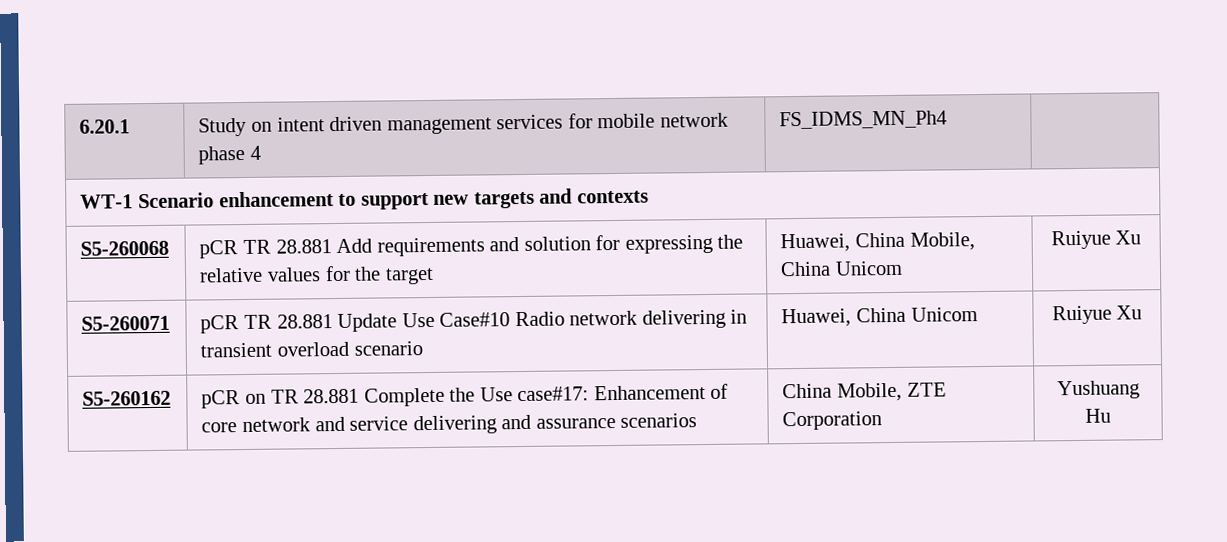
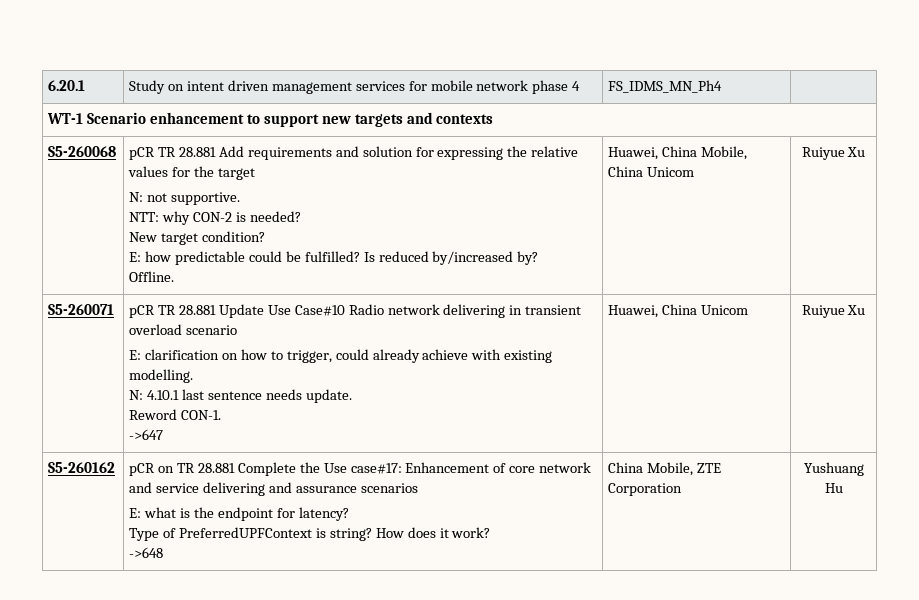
(434, 276) none -> [129,192,240,205] [129,211,301,225] [129,231,265,245] [129,251,539,265] [129,271,175,282] // N: not supportive. // NTT: why CON-2 is needed? // New target condition? // E: how predictable could be fulfilled? Is reduced by/increased by? // Offline.
(423, 348) none -> [129,349,553,363] [129,369,194,383] [129,389,352,403] [129,409,222,420] [129,429,164,440] // E: clarification on how to trigger, could already achieve with existing modelling. // N: 4.10.1 last sentence needs update. // Reword CON-1. // ->647
(698, 420) none -> [129,507,349,521] [129,527,491,541] [129,547,164,558] // E: what is the endpoint for latency? // Type of PreferredUPFContext is string? How does it work? // ->648

